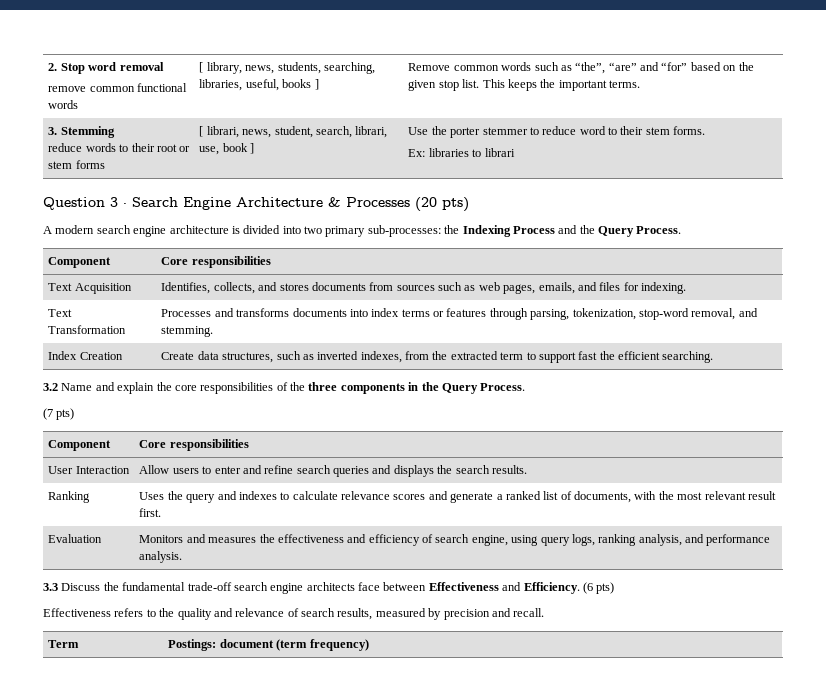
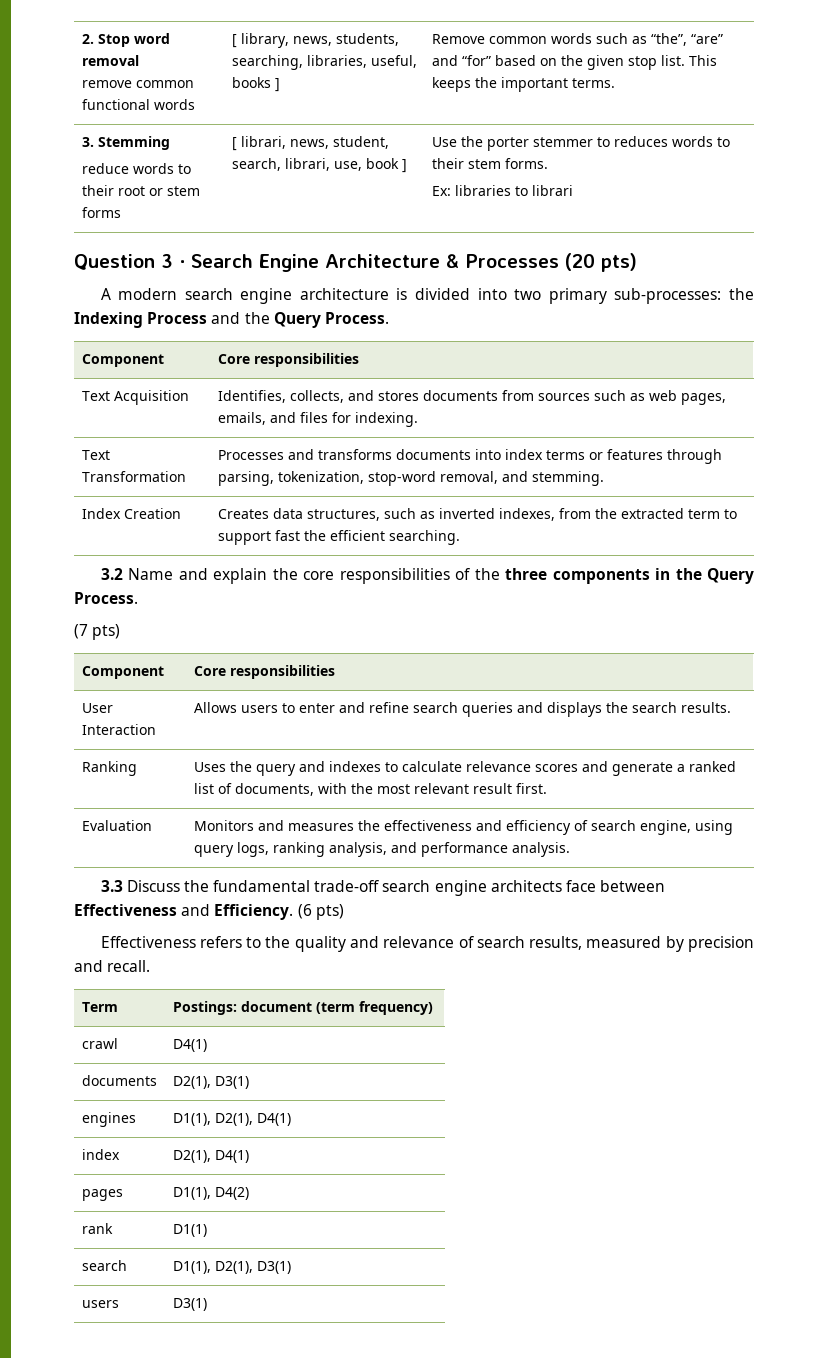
[542,126,606,135] reduce word -> [613,136,713,147] reduces words
[161,352,195,360] Create -> [217,509,269,519] Creates
[139,465,170,474] Allow -> [193,702,237,713] Allows
(369, 645) none -> [81,1038,118,1049] [172,1039,207,1052] [81,1075,157,1086] [172,1076,249,1089] [81,1112,136,1127] [172,1113,291,1126] [81,1149,120,1160] [172,1150,249,1163] [81,1189,123,1201] [172,1187,249,1200] [81,1223,113,1234] [172,1224,207,1237] [81,1260,127,1271] [172,1261,291,1274] [81,1300,119,1308] [172,1298,207,1311] // crawl | D4(1) // documents | D2(1), D3(1) // engines | D1(1), D2(1), D4(1) // index | D2(1), D4(1) // pages | D1(1), D4(2) // rank | D1(1) // search | D1(1), D2(1), D3(1) // users | D3(1)

